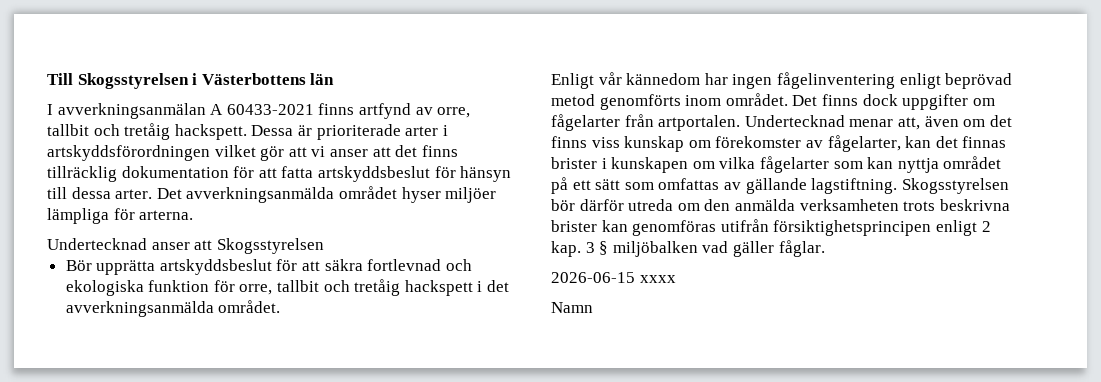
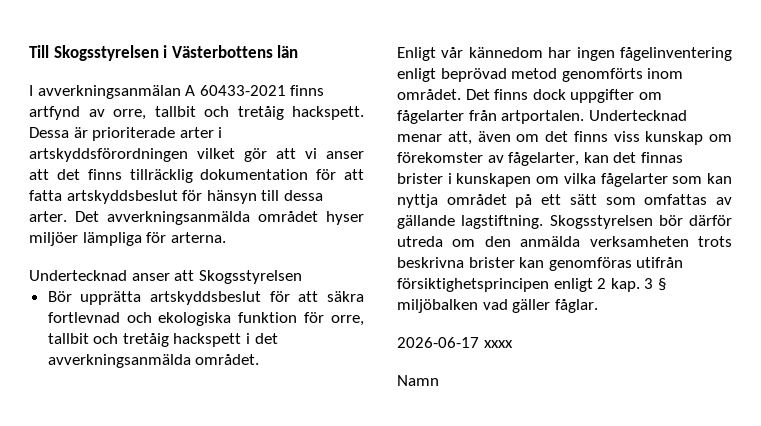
[551,272,635,283] 2026-06-15 -> [397,337,479,348] 2026-06-17

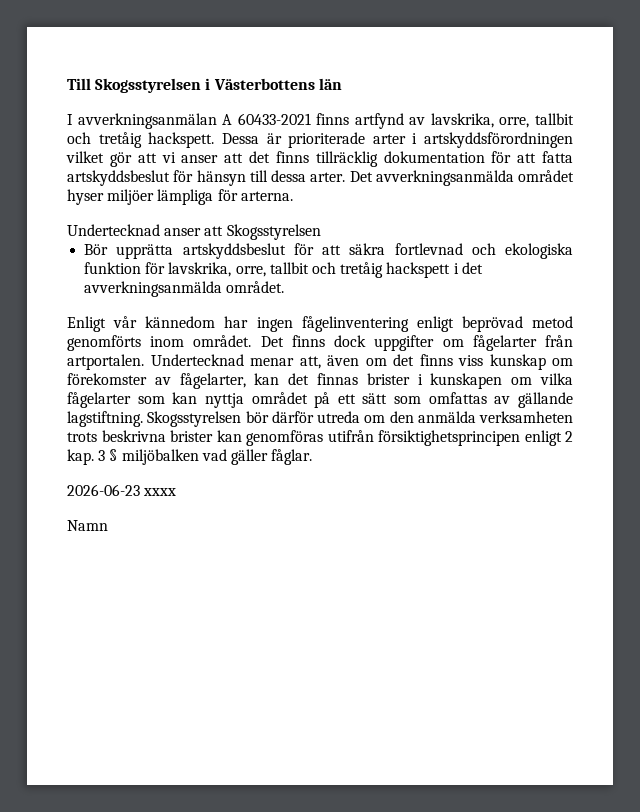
(105, 113) none -> [430,113,494,128] lavskrika,
(325, 317) none -> [168,262,232,277] lavskrika,
[397,337,479,348] 2026-06-17 -> [67,484,140,496] 2026-06-23

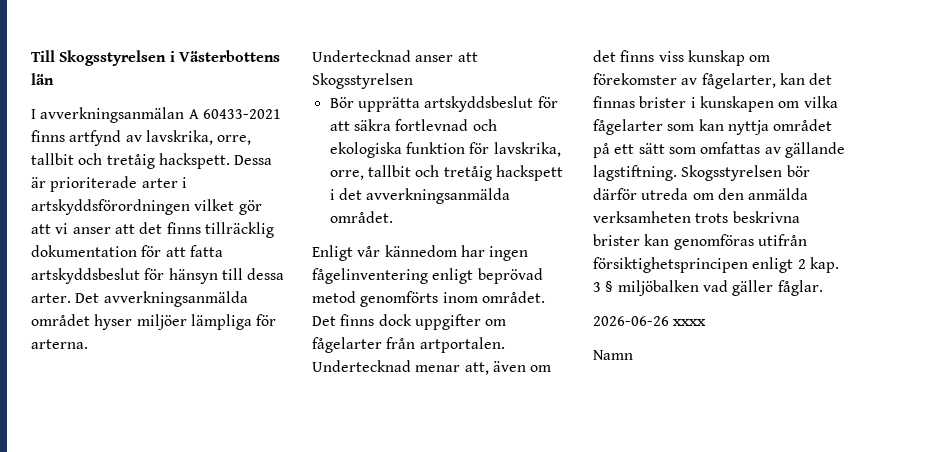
[67,484,140,496] 2026-06-23 -> [593,316,669,326] 2026-06-26

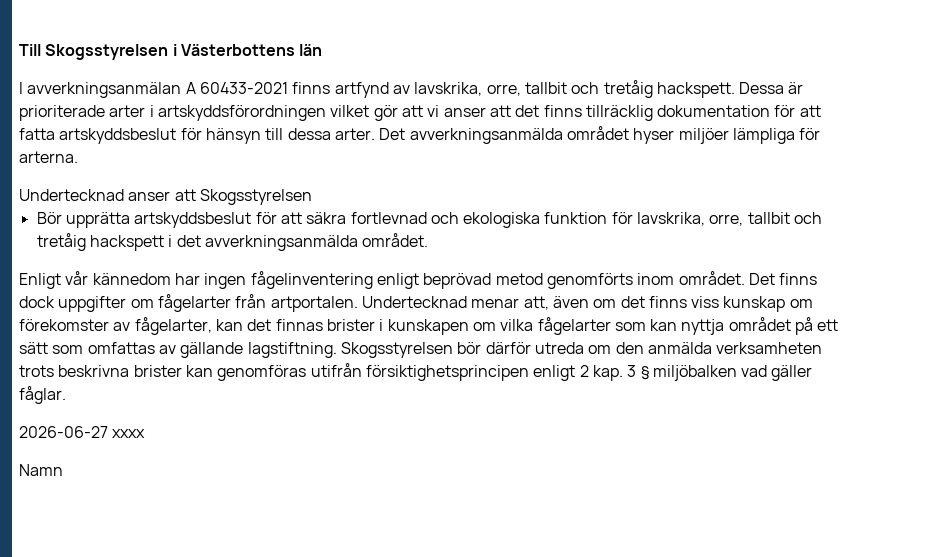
[593,316,669,326] 2026-06-26 -> [19,426,108,438] 2026-06-27

